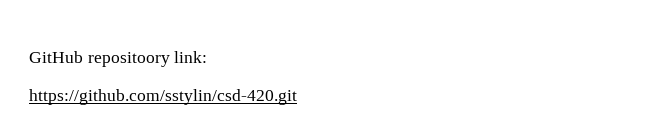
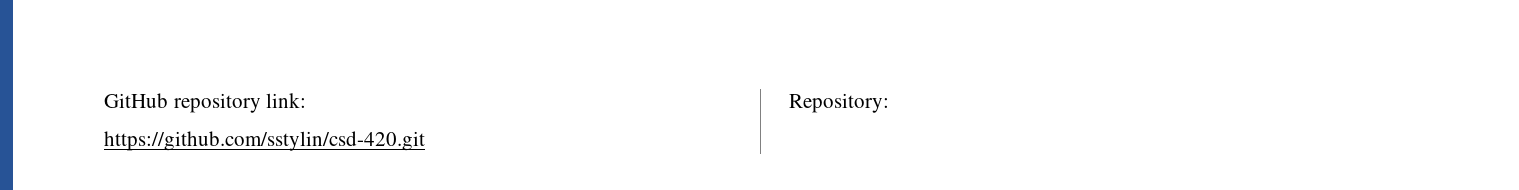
[87,52,170,67] repositoory -> [173,93,261,113] repository
(297, 97) none -> [789,93,889,113] // Repository:

